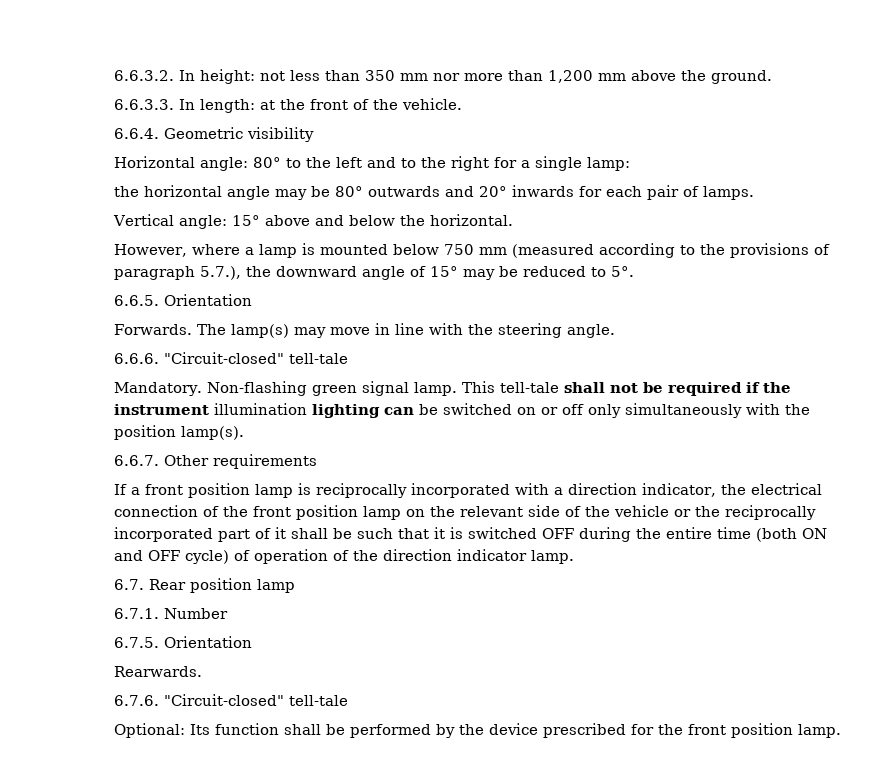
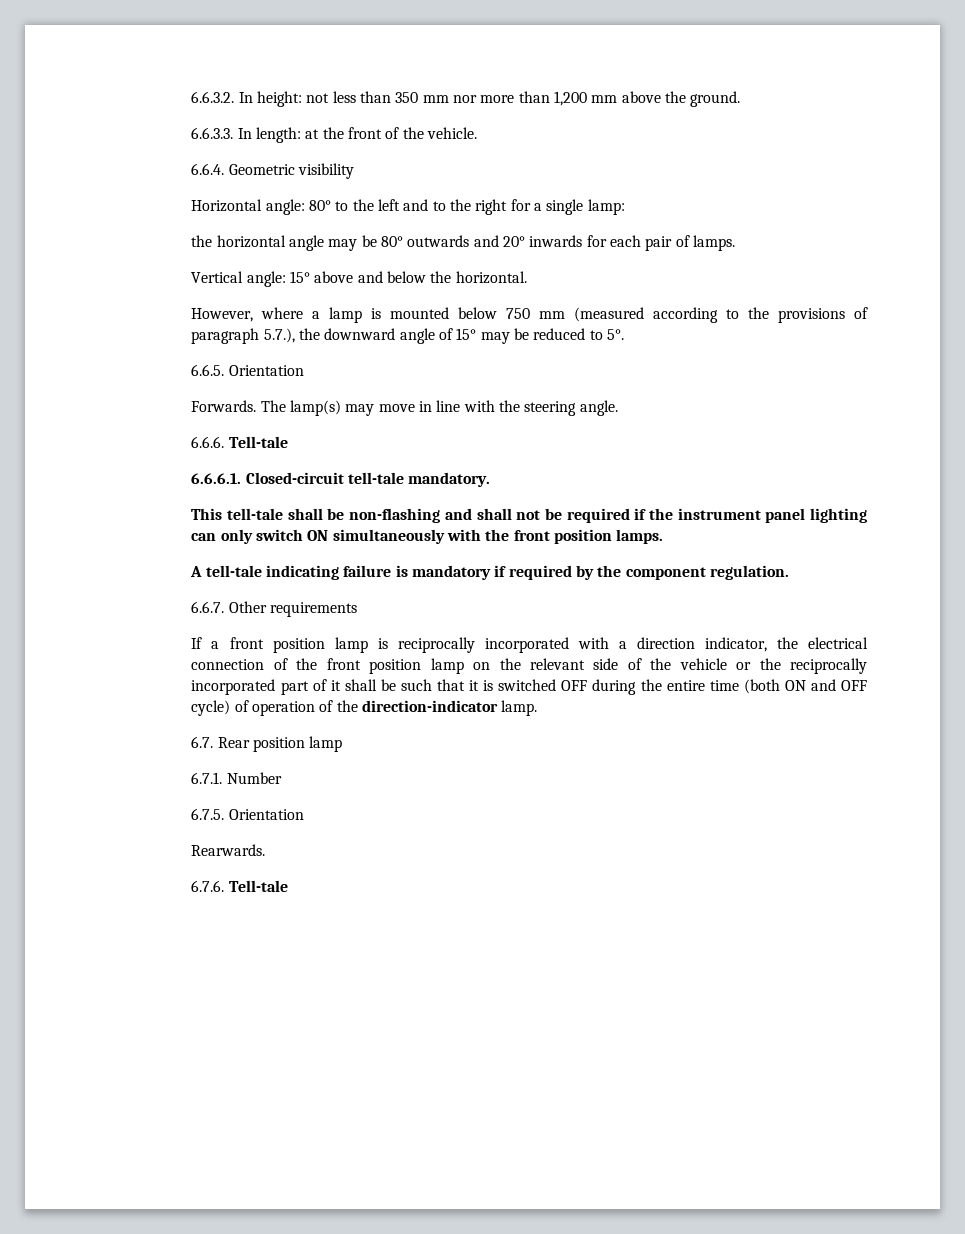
[164,352,349,364] [114,381,560,396] "Circuit-closed" tell-tale // Mandatory. Non-flashing green signal lamp. This tell-tale -> [228,436,288,448] [191,472,491,487] [191,508,472,523] Tell-tale // 6.6.6.1. Closed-circuit tell-tale mandatory. // This tell-tale shall be non-flashing and
[214,403,308,415] illumination -> [765,508,806,523] panel
[419,403,811,418] [114,425,245,440] be switched on or off only simultaneously with the position lamp(s). -> [220,529,664,544] [190,565,789,580] only switch ON simultaneously with the front position lamps. // A tell-tale indicating failure is mandatory if required by the component regulation.
[383,549,528,561] direction indicator -> [362,700,499,712] direction-indicator
[164,694,349,706] [114,723,842,738] "Circuit-closed" tell-tale // Optional: Its function shall be performed by the device prescribed for the front position lamp. -> [228,880,288,892] Tell-tale

